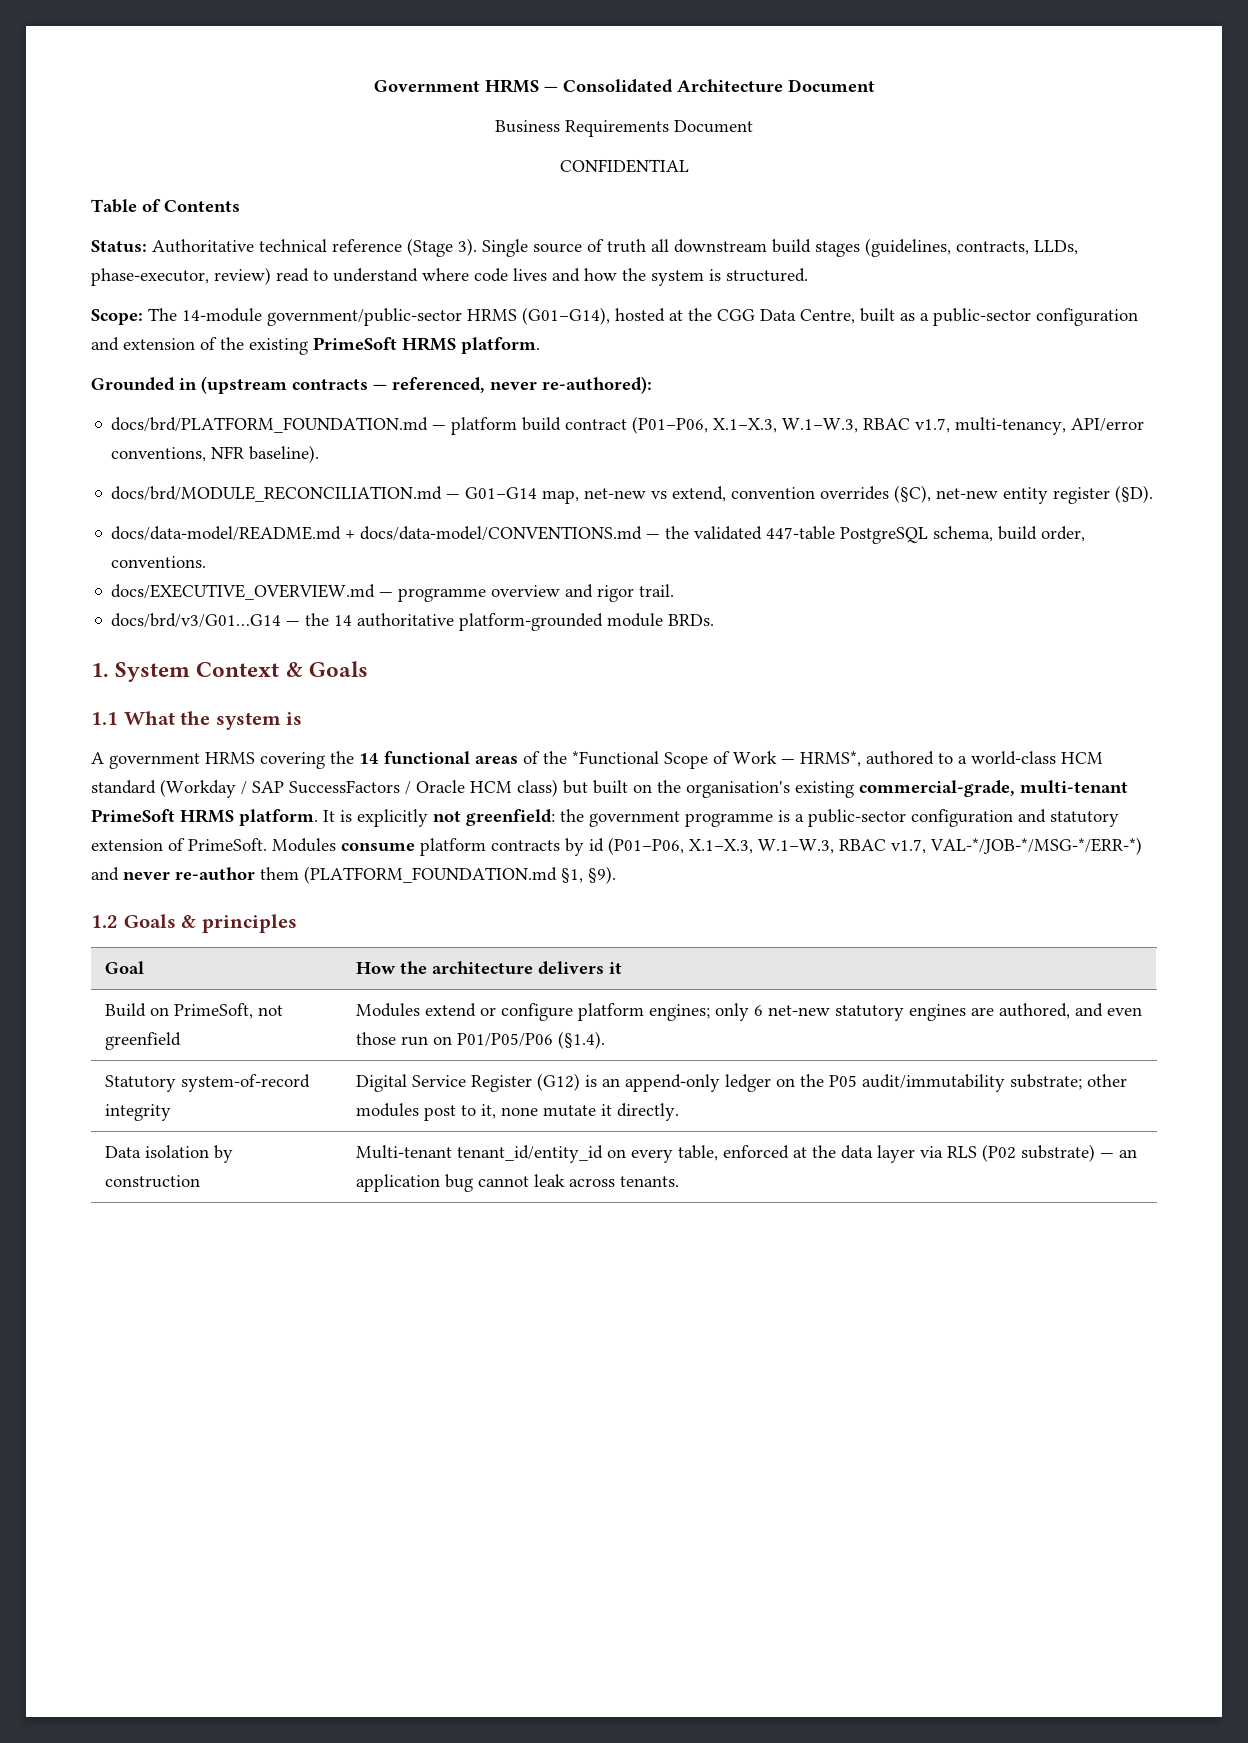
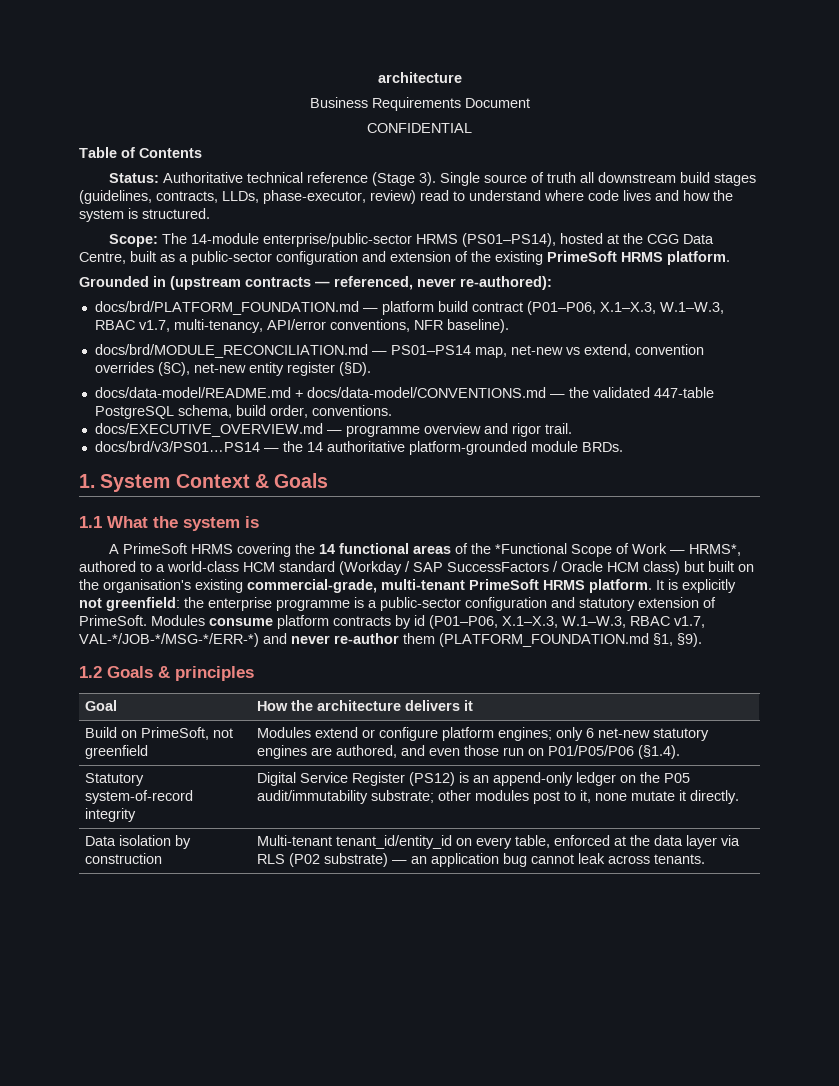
[373,79,875,93] Government HRMS — Consolidated Architecture Document -> [377,72,462,83] architecture
[267,307,610,326] government/public-sector HRMS (G01–G14), -> [263,233,557,247] enterprise/public-sector HRMS (PS01–PS14),
[465,487,538,499] G01–G14 -> [390,345,471,355] PS01–PS14
[111,613,282,628] docs/brd/v3/G01…G14 -> [94,441,260,452] docs/brd/v3/PS01…PS14
[109,753,200,769] government -> [123,543,188,554] PrimeSoft
[589,811,680,827] government -> [208,597,272,611] enterprise
[537,1073,581,1091] (G12) -> [409,772,456,786] (PS12)

